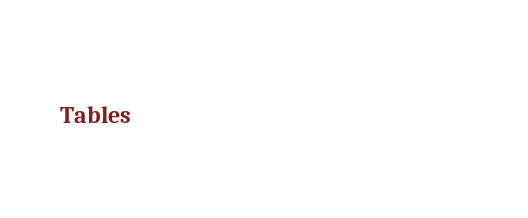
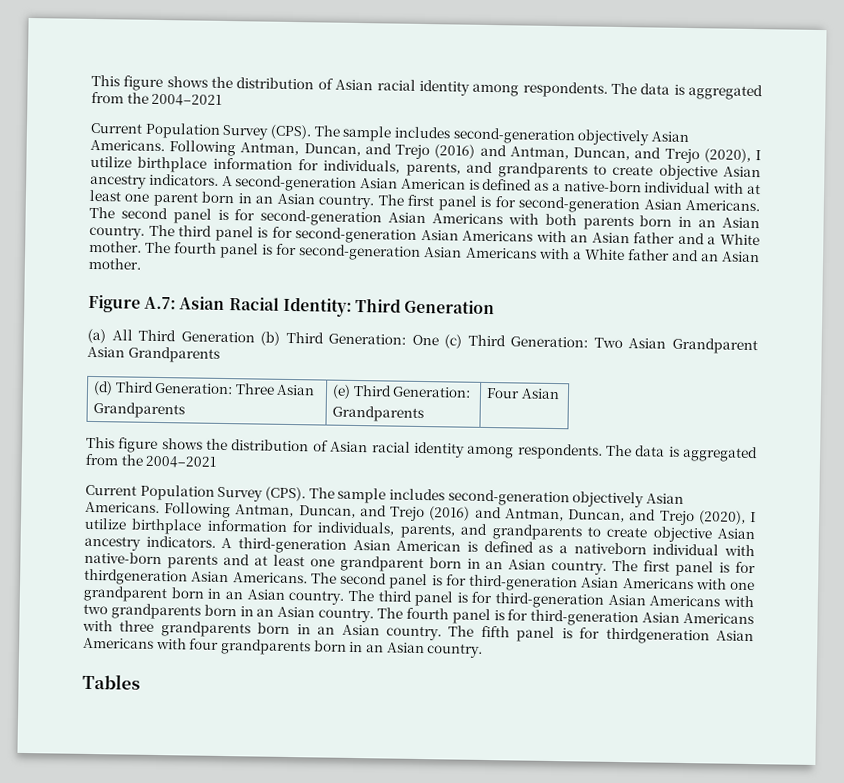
(60, 114) none -> [91,74,763,101] [91,91,223,106] [90,122,689,146] [90,139,762,164] [90,155,762,181] [90,173,761,195] [89,189,761,214] [89,206,760,231] [89,224,760,246] [89,240,761,263] [88,257,141,270] [88,294,496,317] [87,328,759,355] [87,346,220,363] [92,381,316,396] [92,402,185,419] [331,384,472,399] [331,405,424,423] [485,387,560,400] [86,436,758,463] [85,453,217,468] [85,484,684,508] [85,501,757,526] [84,517,756,543] [84,535,755,557] [84,551,756,577] [84,568,755,592] [83,585,754,609] [83,603,754,627] [82,619,755,645] [83,637,484,658] This figure shows the distribution of Asian racial identity among respondents. The data is aggregated from the 2004–2021 // Current Population Survey (CPS). The sample includes second-generation objectively Asian Americans. Following Antman, Duncan, and Trejo (2016) and Antman, Duncan, and Trejo (2020), I utilize birthplace information for individuals, parents, and grandparents to create objective Asian ancestry indicators. A second-generation Asian American is defined as a native-born individual with at least one parent born in an Asian country. The first panel is for second-generation Asian Americans. The second panel is for second-generation Asian Americans with both parents born in an Asian country. The third panel is for second-generation Asian Americans with an Asian father and a White mother. The fourth panel is for second-generation Asian Americans with a White father and an Asian mother. // Figure A.7: Asian Racial Identity: Third Generation // (a) All Third Generation (b) Third Generation: One (c) Third Generation: Two Asian Grandparent Asian Grandparents // (d) Third Generation: Three Asian // Grandparents | (e) Third Generation: // Grandparents | Four Asian // This figure shows the distribution of Asian racial identity among respondents. The data is aggregated from the 2004–2021 // Current Population Survey (CPS). The sample includes second-generation objectively Asian Americans. Following Antman, Duncan, and Trejo (2016) and Antman, Duncan, and Trejo (2020), I utilize birthplace information for individuals, parents, and grandparents to create objective Asian ancestry indicators. A third-generation Asian American is defined as a nativeborn individual with native-born parents and at least one grandparent born in an Asian country. The first panel is for thirdgeneration Asian Americans. The second panel is for third-generation Asian Americans with one grandparent born in an Asian country. The third panel is for third-generation Asian Americans with two grandparents born in an Asian country. The fourth panel is for third-generation Asian Americans with three grandparents born in an Asian country. The fifth panel is for thirdgeneration Asian Americans with four grandparents born in an Asian country. //

